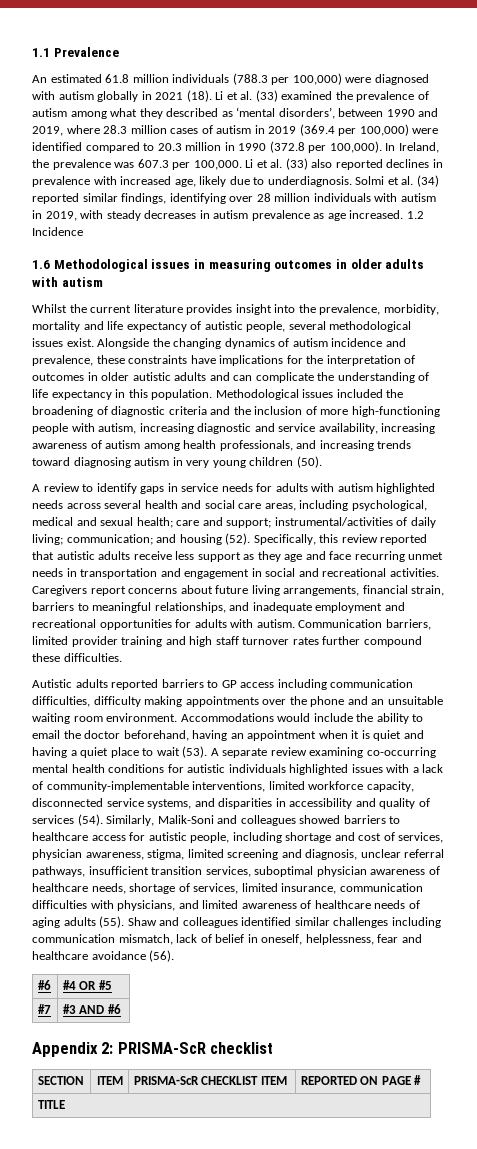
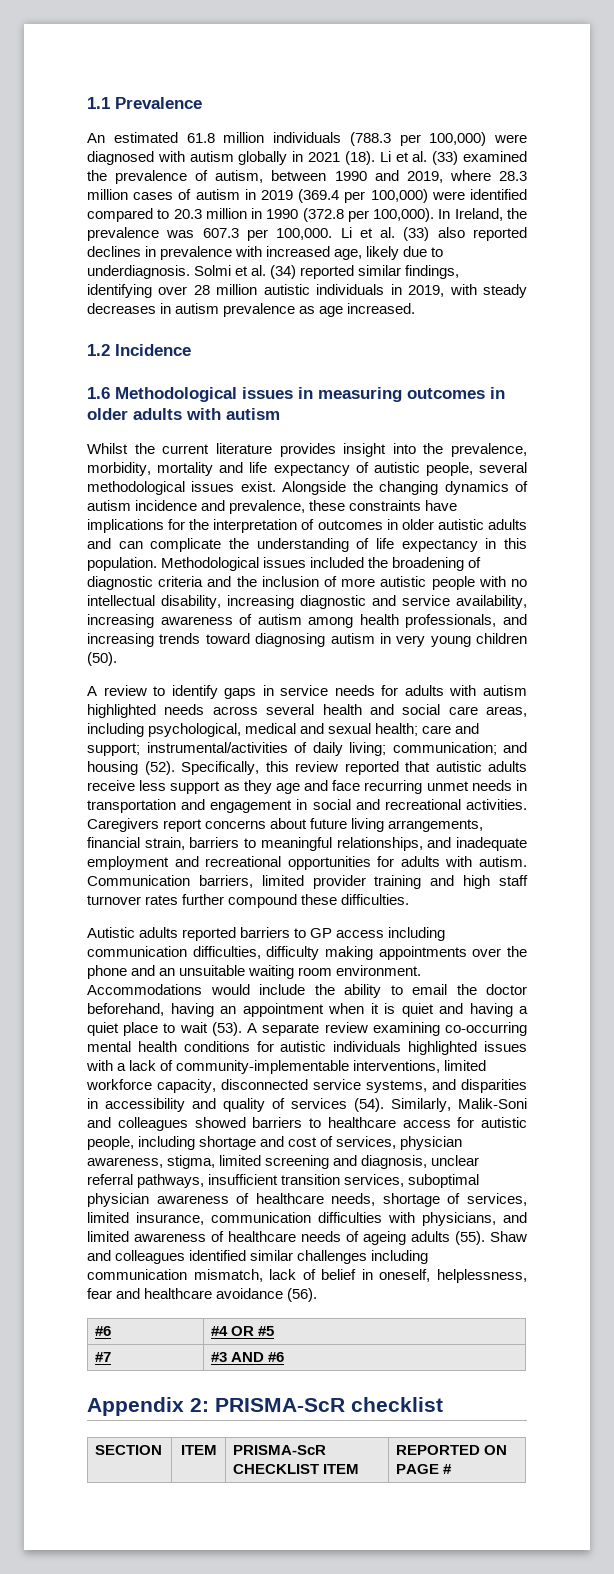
[32,107,335,119] autism among what they described as ‘mental disorders’, -> [215,170,264,183] autism,
[313,193,436,202] individuals with autism -> [263,284,385,295] autistic individuals
(404, 214) none -> (416, 308) //
[351,406,440,417] high-functioning -> [380,576,427,587] autistic
[98,423,137,434] autism, -> [510,579,527,587] [87,595,221,609] no intellectual disability,
[32,917,60,928] aging -> [363,1231,406,1245] ageing
[37,1100,65,1109] // TITLE -> (453, 1469) none

